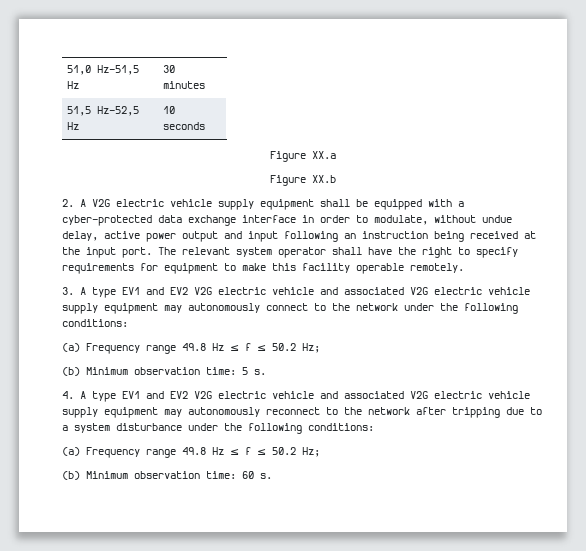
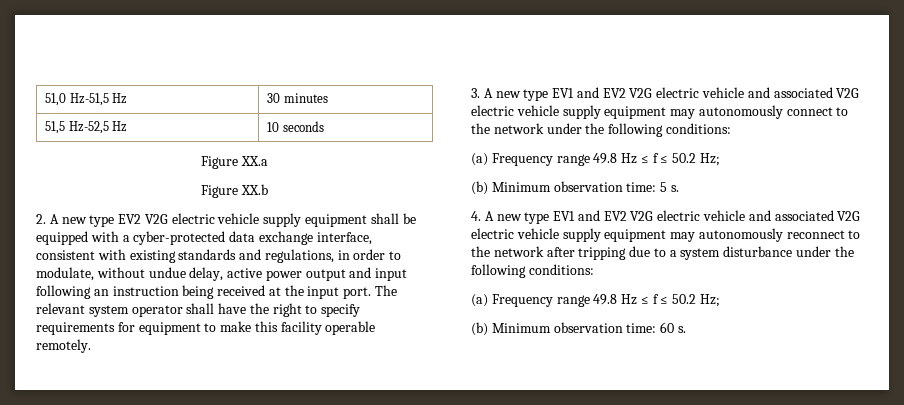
(86, 203) none -> [61,214,142,227] new type EV2
[242,215,296,223] interface -> [316,232,372,245] [36,249,334,263] interface, consistent with existing standards and regulations,
(86, 291) none -> [495,91,521,98] new
(86, 395) none -> [496,214,522,221] new

